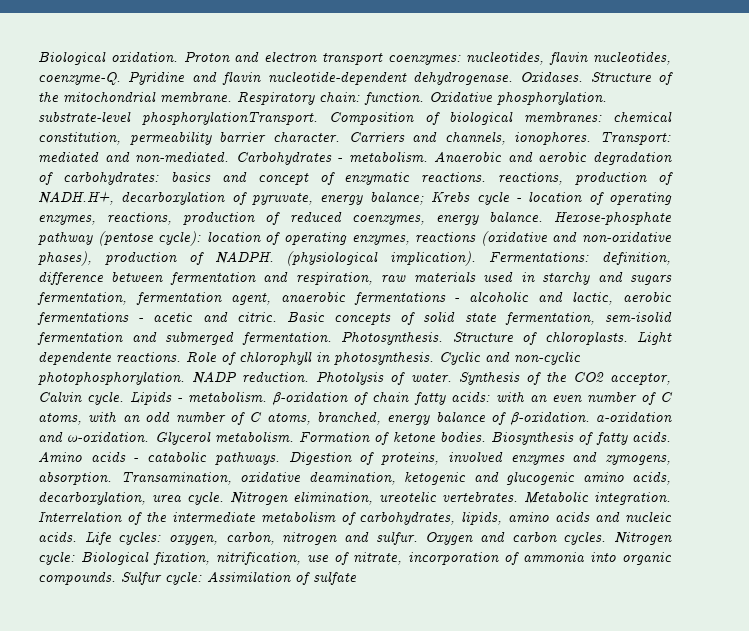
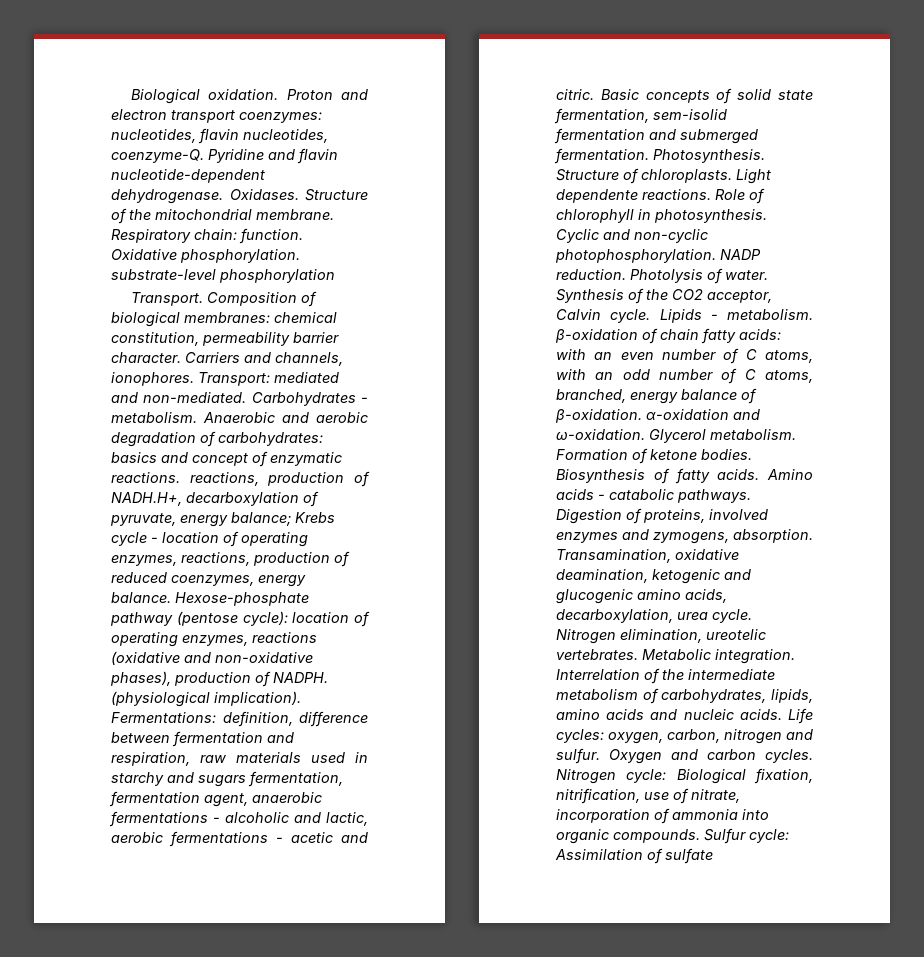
[141,111,318,125] phosphorylationTransport. -> [219,269,335,283] [130,292,203,306] phosphorylation // Transport.

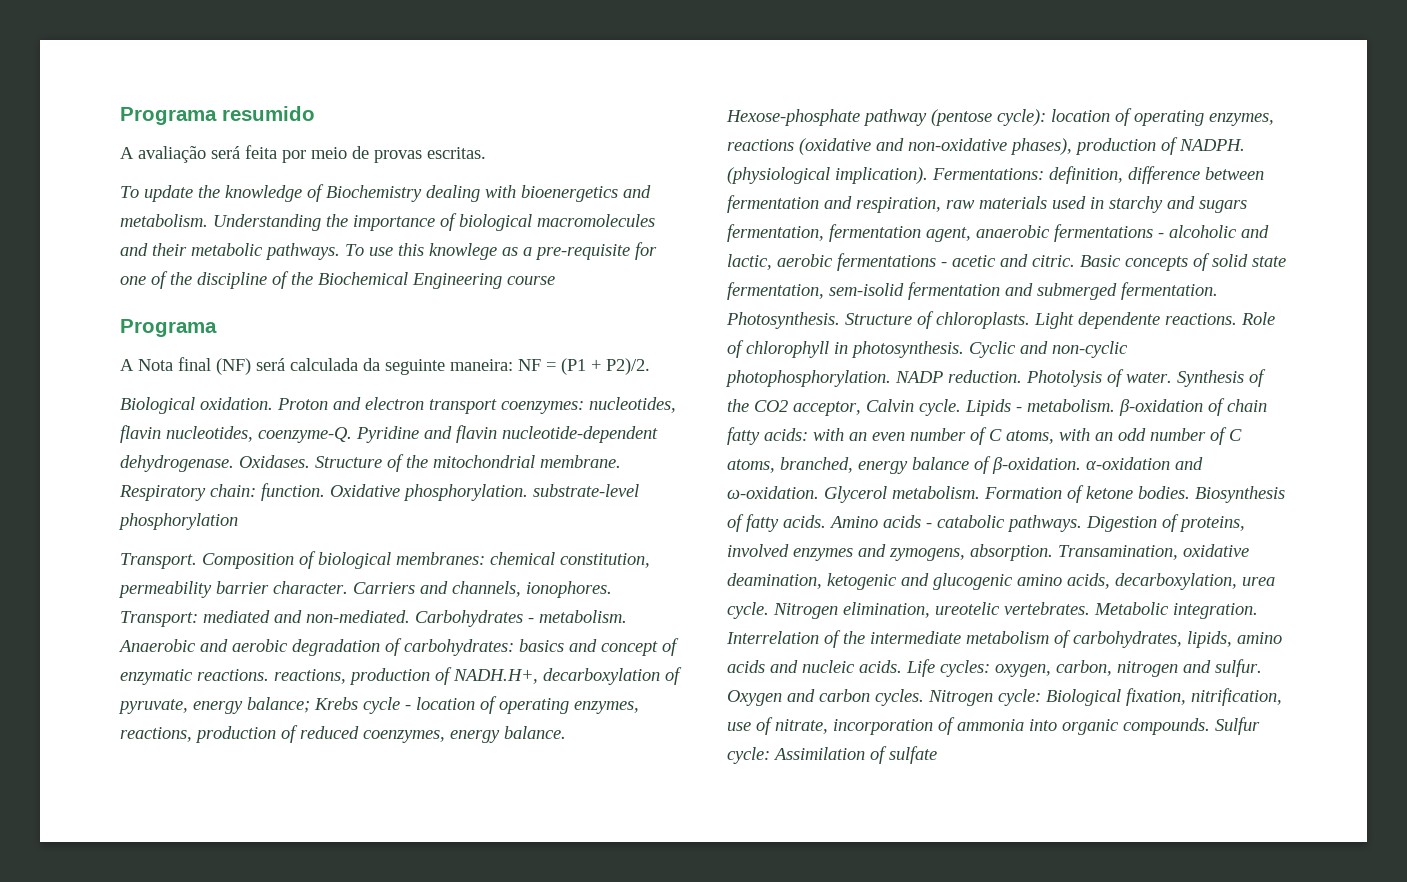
(130, 96) none -> [120,106,315,125] [120,145,486,163] [120,184,651,202] [120,213,655,231] [120,242,657,260] [120,271,555,289] [120,319,217,337] [120,357,650,375] Programa resumido // A avaliação será feita por meio de provas escritas. // To update the knowledge of Biochemistry dealing with bioenergetics and metabolism. Understanding the importance of biological macromolecules and their metabolic pathways. To use this knowlege as a pre-requisite for one of the discipline of the Biochemical Engineering course // Programa // A Nota final (NF) será calculada da seguinte maneira: NF = (P1 + P2)/2. //

